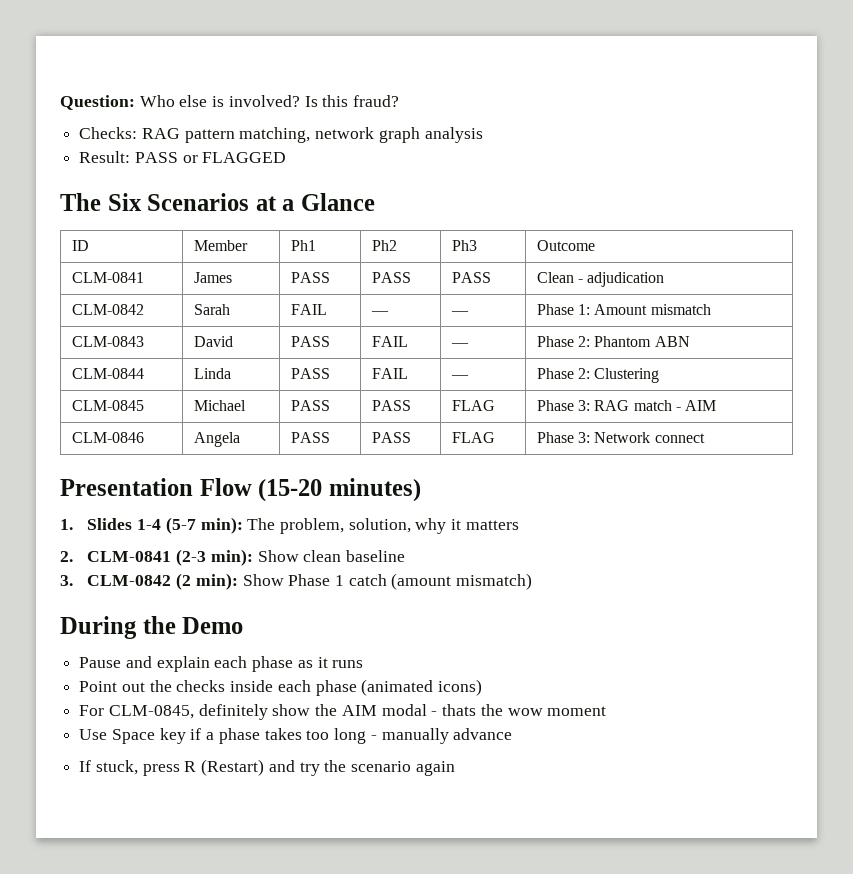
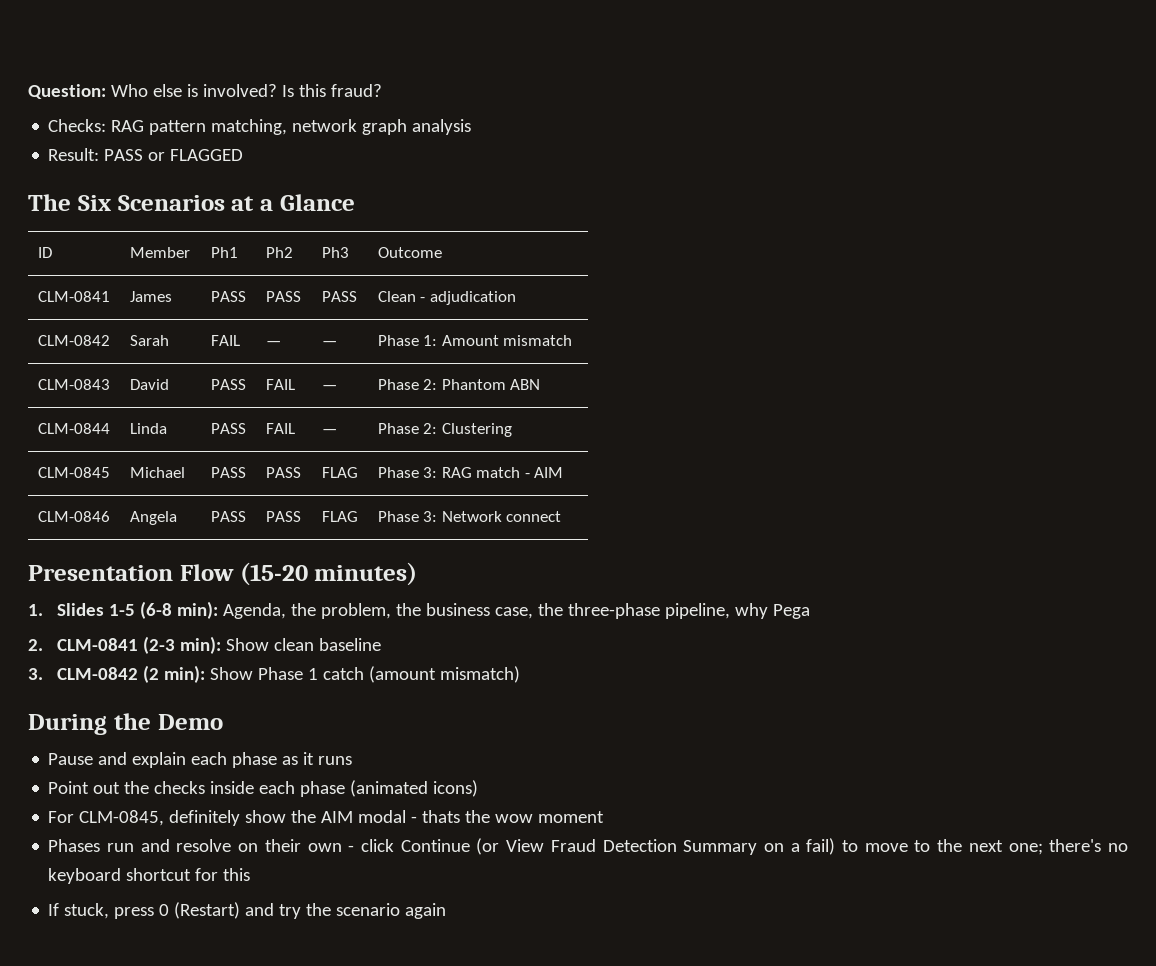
[137,517,519,534] 1-4 (5-7 min): The problem, solution, why it matters -> [108,601,810,619] 1-5 (6-8 min): Agenda, the problem, the business case, the three-phase pipeline, why Pega
[79,728,513,744] Use Space key if a phase takes too long - manually advance -> [48,838,1129,855] [48,868,251,884] Phases run and resolve on their own - click Continue (or View Fraud Detection Summary on a fail) to move to the next one; there's no keyboard shortcut for this
[184,761,197,772] R -> [159,904,170,916] 0

